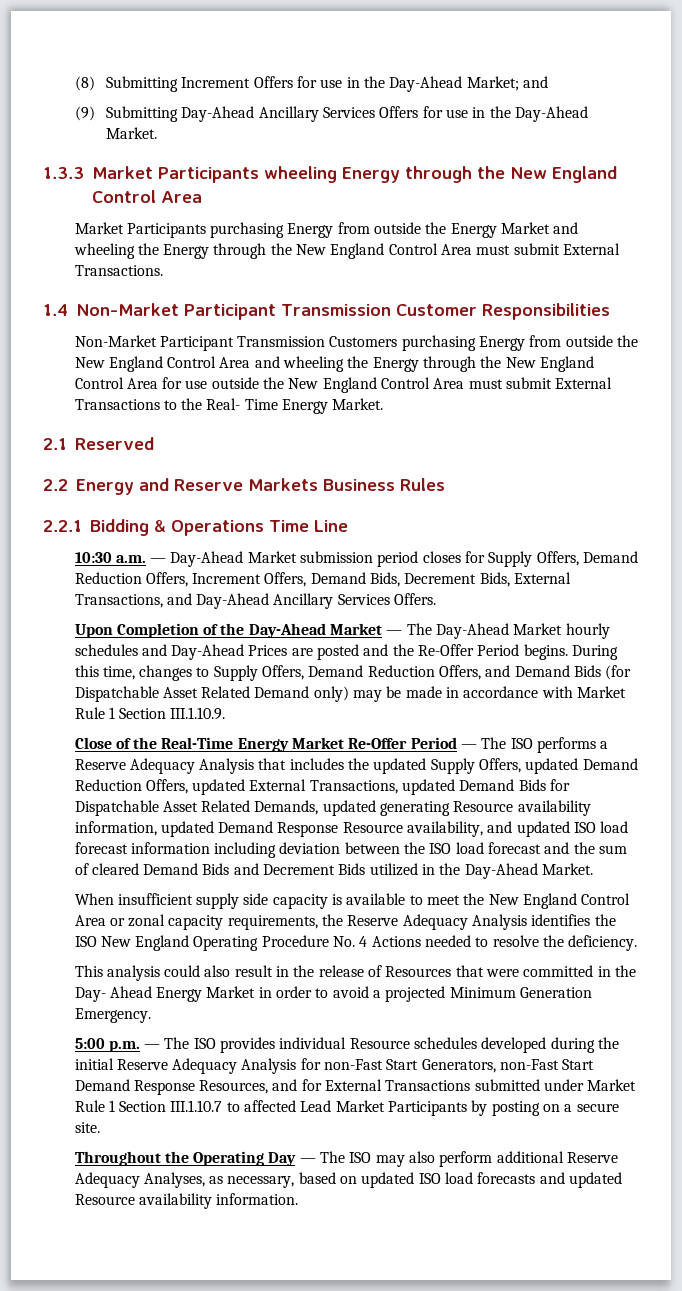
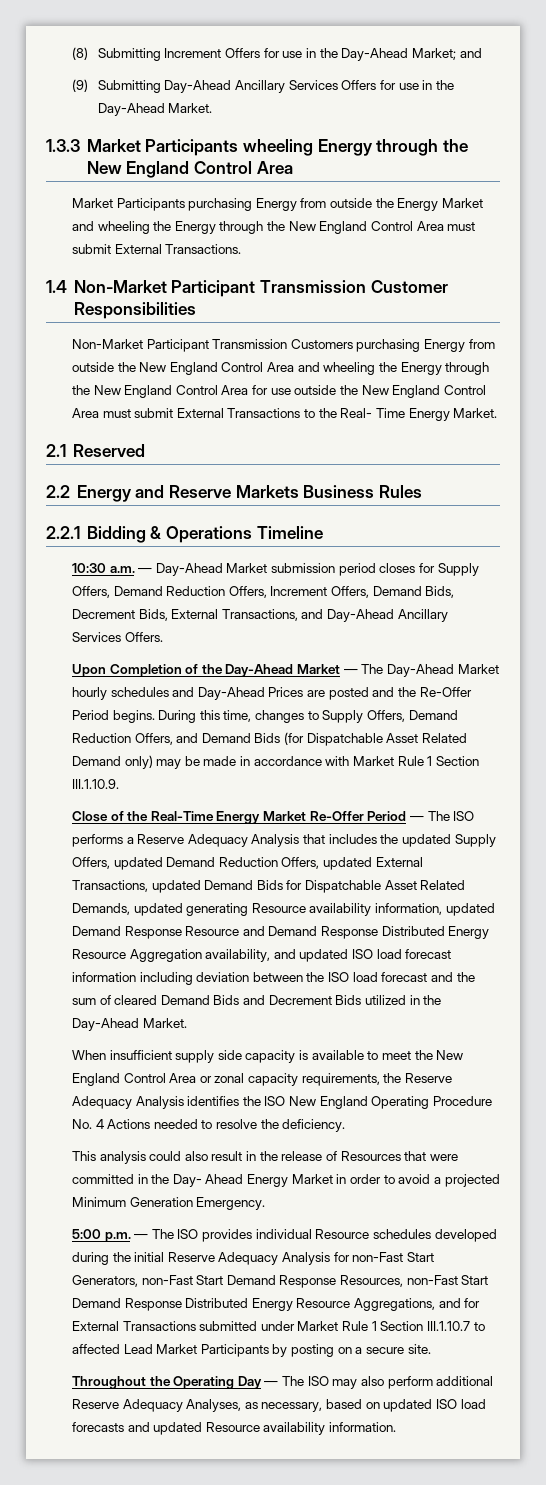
[269,520,348,532] Time Line -> [256,526,323,539] Timeline
(403, 827) none -> [242,926,490,939] [71,949,202,962] and Demand Response Distributed Energy Resource Aggregation
(269, 1087) none -> [406,1275,489,1285] [71,1298,436,1311] non-Fast Start Demand Response Distributed Energy Resource Aggregations,

